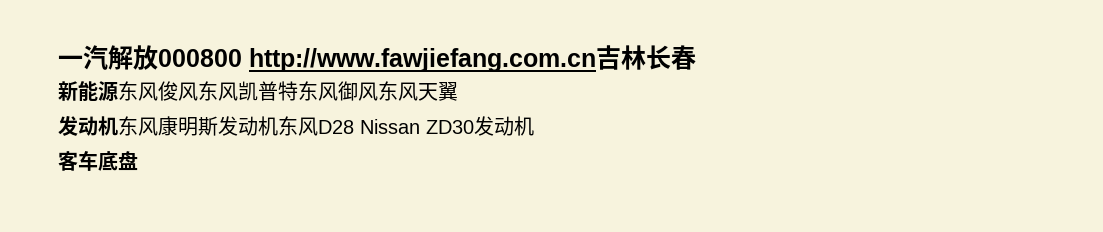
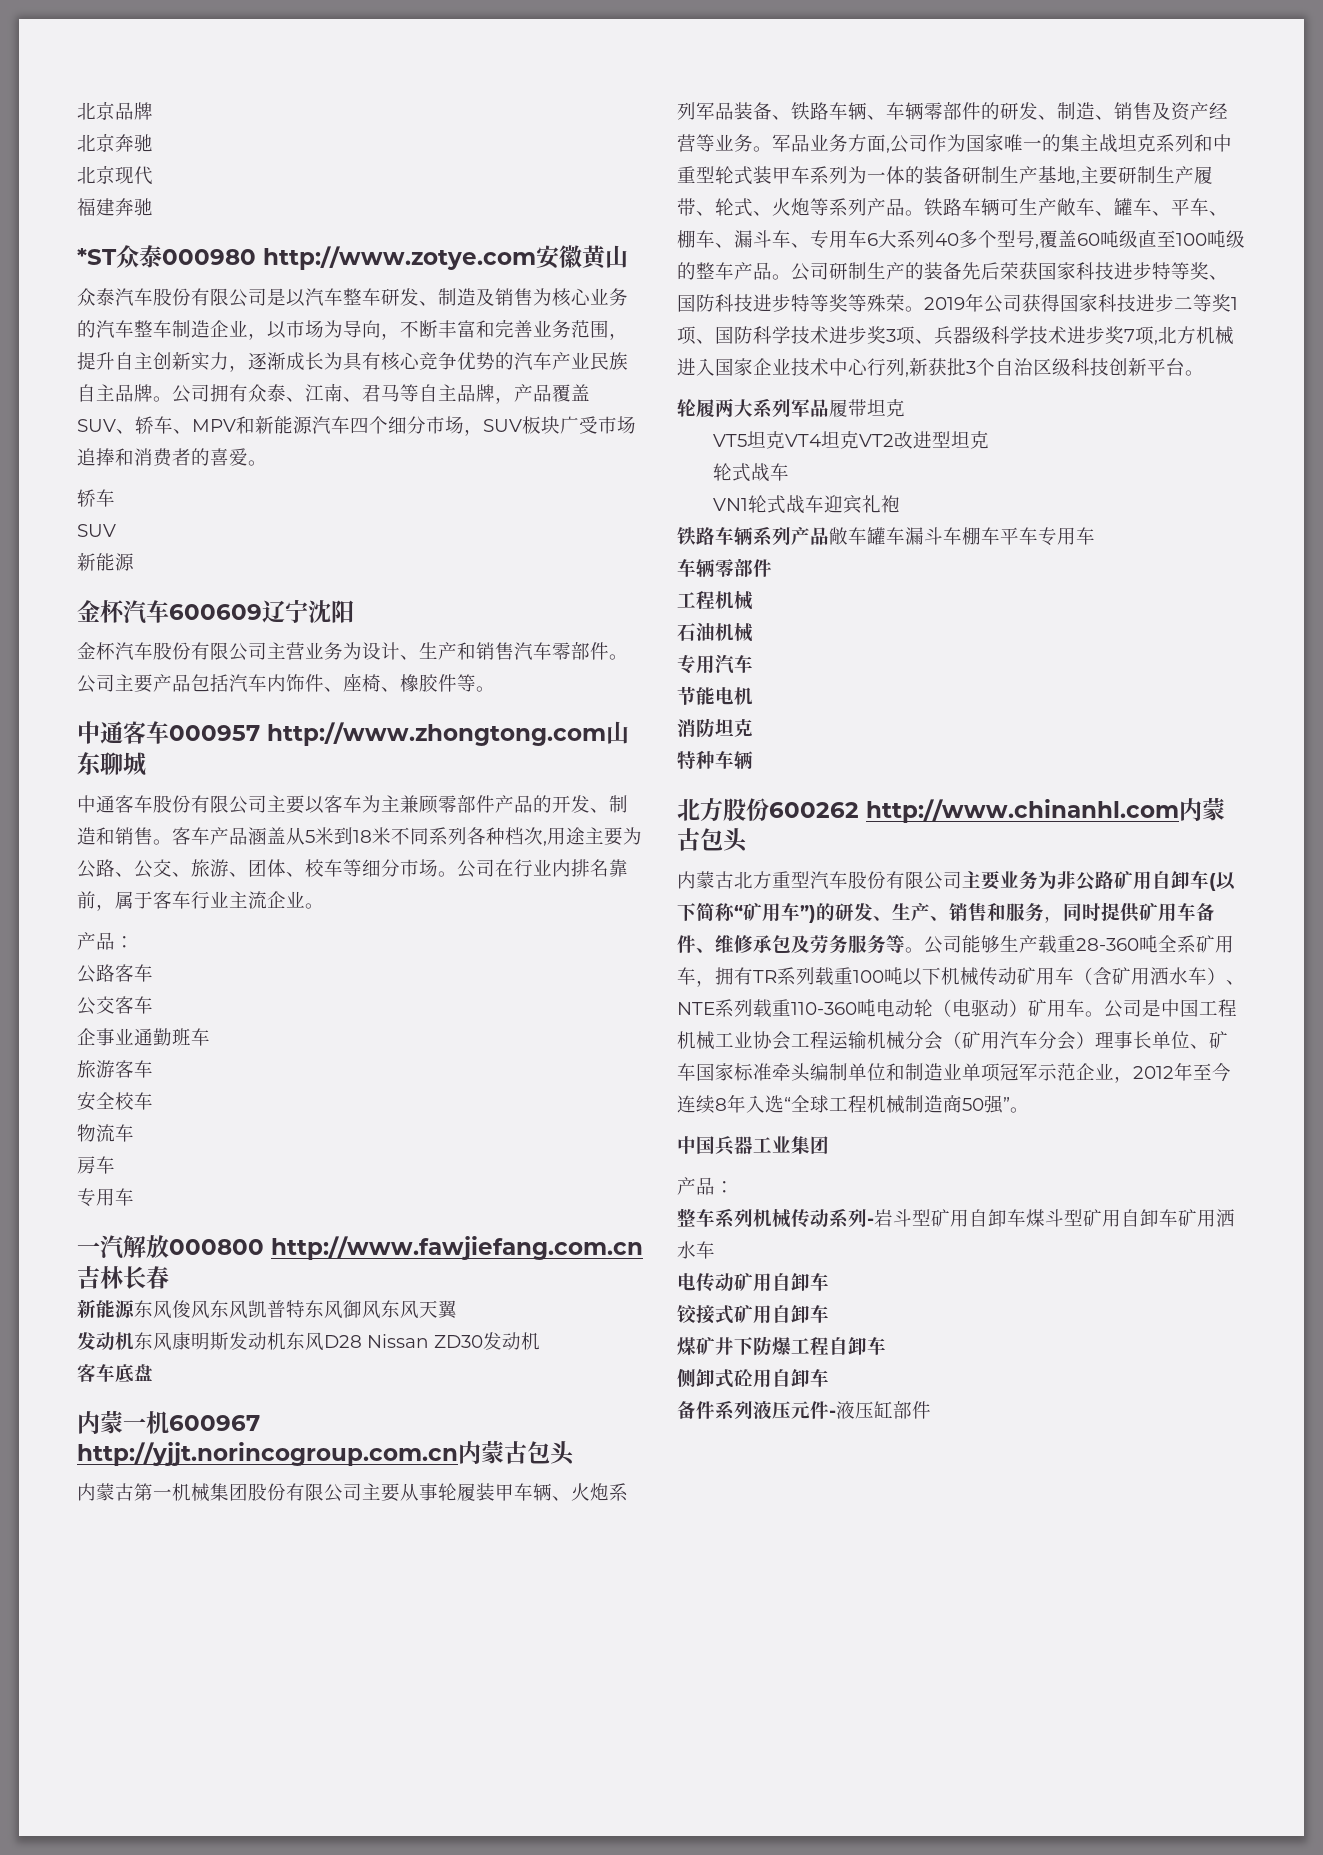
(58, 61) none -> [77,101,153,120] [77,133,153,152] [77,165,153,185] [77,198,153,216] [77,245,628,270] [77,288,628,307] [77,319,628,340] [77,352,628,372] [77,383,590,404] [77,416,636,436] [77,448,267,467] [77,489,115,507] [77,524,116,537] [77,553,134,571] [77,599,354,624] [77,642,628,661] [77,673,495,693] [77,721,629,746] [77,752,146,776] [77,795,628,814] [77,827,642,846] [77,859,628,878] [77,891,324,911] [77,932,134,950] [77,964,153,983] [77,996,153,1015] [77,1028,210,1046] [77,1060,153,1078] [77,1091,153,1111] [77,1124,134,1142] [77,1156,115,1174] [77,1188,134,1207] 北京品牌 // 北京奔驰 // 北京现代 // 福建奔驰 // *ST众泰000980 http://www.zotye.com安徽黄山 // 众泰汽车股份有限公司是以汽车整车研发、制造及销售为核心业务的汽车整车制造企业，以市场为导向，不断丰富和完善业务范围，提升自主创新实力，逐渐成长为具有核心竞争优势的汽车产业民族自主品牌。公司拥有众泰、江南、君马等自主品牌，产品覆盖SUV、轿车、MPV和新能源汽车四个细分市场，SUV板块广受市场追捧和消费者的喜爱。 // 轿车 // SUV // 新能源 // 金杯汽车600609辽宁沈阳 // 金杯汽车股份有限公司主营业务为设计、生产和销售汽车零部件。公司主要产品包括汽车内饰件、座椅、橡胶件等。 // 中通客车000957 http://www.zhongtong.com山东聊城 // 中通客车股份有限公司主要以客车为主兼顾零部件产品的开发、制造和销售。客车产品涵盖从5米到18米不同系列各种档次,用途主要为公路、公交、旅游、团体、校车等细分市场。公司在行业内排名靠前，属于客车行业主流企业。 // 产品： // 公路客车 // 公交客车 // 企事业通勤班车 // 旅游客车 // 安全校车 // 物流车 // 房车 // 专用车 //
(138, 161) none -> [77,1410,260,1434] [77,1440,575,1466] [77,1483,628,1502] [677,102,1228,121] [677,134,1232,153] [677,166,1213,185] [677,198,1228,217] [677,230,1245,249] [677,262,1228,281] [677,293,1238,313] [677,326,1234,345] [677,358,1204,377] [677,398,905,418] [713,431,990,449] [713,463,790,482] [713,495,901,514] [677,526,1095,546] [677,558,772,577] [677,591,753,610] [677,623,753,642] [677,654,753,674] [677,686,753,705] [677,718,753,738] [677,750,753,769] [677,797,1225,823] [677,828,748,852] [677,870,1236,891] [677,902,1215,923] [677,934,1234,954] [677,967,1245,987] [677,999,1237,1018] [677,1031,1228,1050] [677,1062,1231,1083] [677,1094,1029,1114] [677,1136,829,1155] [677,1177,734,1195] [677,1208,1235,1228] [677,1241,715,1259] [677,1272,829,1292] [677,1304,829,1324] [676,1336,886,1356] [677,1368,829,1388] [677,1400,931,1420] // 内蒙一机600967 http://yjjt.norincogroup.com.cn内蒙古包头 // 内蒙古第一机械集团股份有限公司主要从事轮履装甲车辆、火炮系列军品装备、铁路车辆、车辆零部件的研发、制造、销售及资产经营等业务。军品业务方面,公司作为国家唯一的集主战坦克系列和中重型轮式装甲车系列为一体的装备研制生产基地,主要研制生产履带、轮式、火炮等系列产品。铁路车辆可生产敞车、罐车、平车、棚车、漏斗车、专用车6大系列40多个型号,覆盖60吨级直至100吨级的整车产品。公司研制生产的装备先后荣获国家科技进步特等奖、国防科技进步特等奖等殊荣。2019年公司获得国家科技进步二等奖1项、国防科学技术进步奖3项、兵器级科学技术进步奖7项,北方机械进入国家企业技术中心行列,新获批3个自治区级科技创新平台。 // 轮履两大系列军品履带坦克 // VT5坦克VT4坦克VT2改进型坦克 // 轮式战车 // VN1轮式战车迎宾礼袍 // 铁路车辆系列产品敞车罐车漏斗车棚车平车专用车 // 车辆零部件 // 工程机械 // 石油机械 // 专用汽车 // 节能电机 // 消防坦克 // 特种车辆 // 北方股份600262 http://www.chinanhl.com内蒙古包头 // 内蒙古北方重型汽车股份有限公司主要业务为非公路矿用自卸车(以下简称“矿用车”)的研发、生产、销售和服务，同时提供矿用车备件、维修承包及劳务服务等。公司能够生产载重28-360吨全系矿用车，拥有TR系列载重100吨以下机械传动矿用车（含矿用洒水车）、NTE系列载重110-360吨电动轮（电驱动）矿用车。公司是中国工程机械工业协会工程运输机械分会（矿用汽车分会）理事长单位、矿车国家标准牵头编制单位和制造业单项冠军示范企业，2012年至今连续8年入选“全球工程机械制造商50强”。 // 中国兵器工业集团 // 产品： // 整车系列机械传动系列-岩斗型矿用自卸车煤斗型矿用自卸车矿用洒水车 // 电传动矿用自卸车 // 铰接式矿用自卸车 // 煤矿井下防爆工程自卸车 // 侧卸式砼用自卸车 // 备件系列液压元件-液压缸部件

